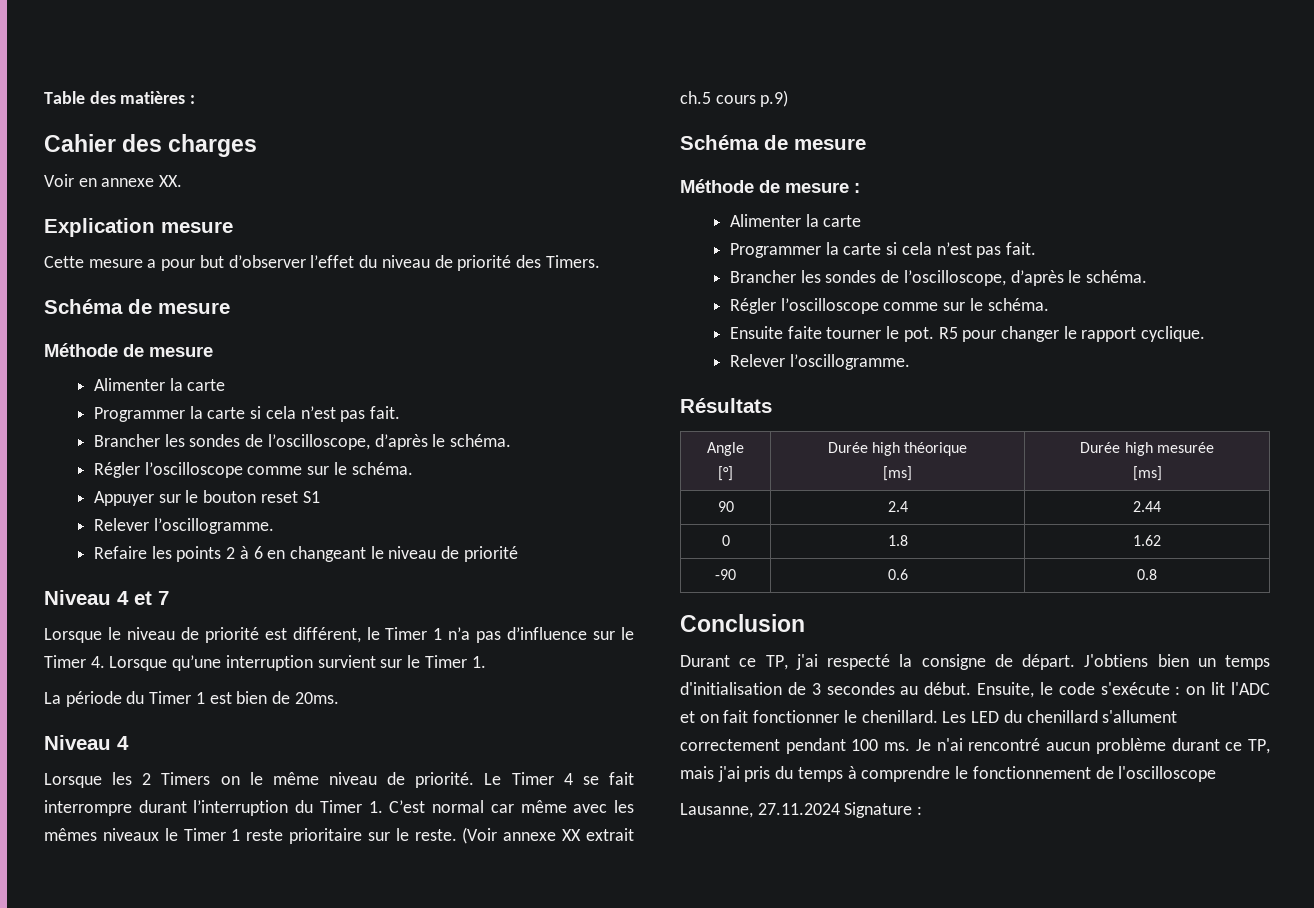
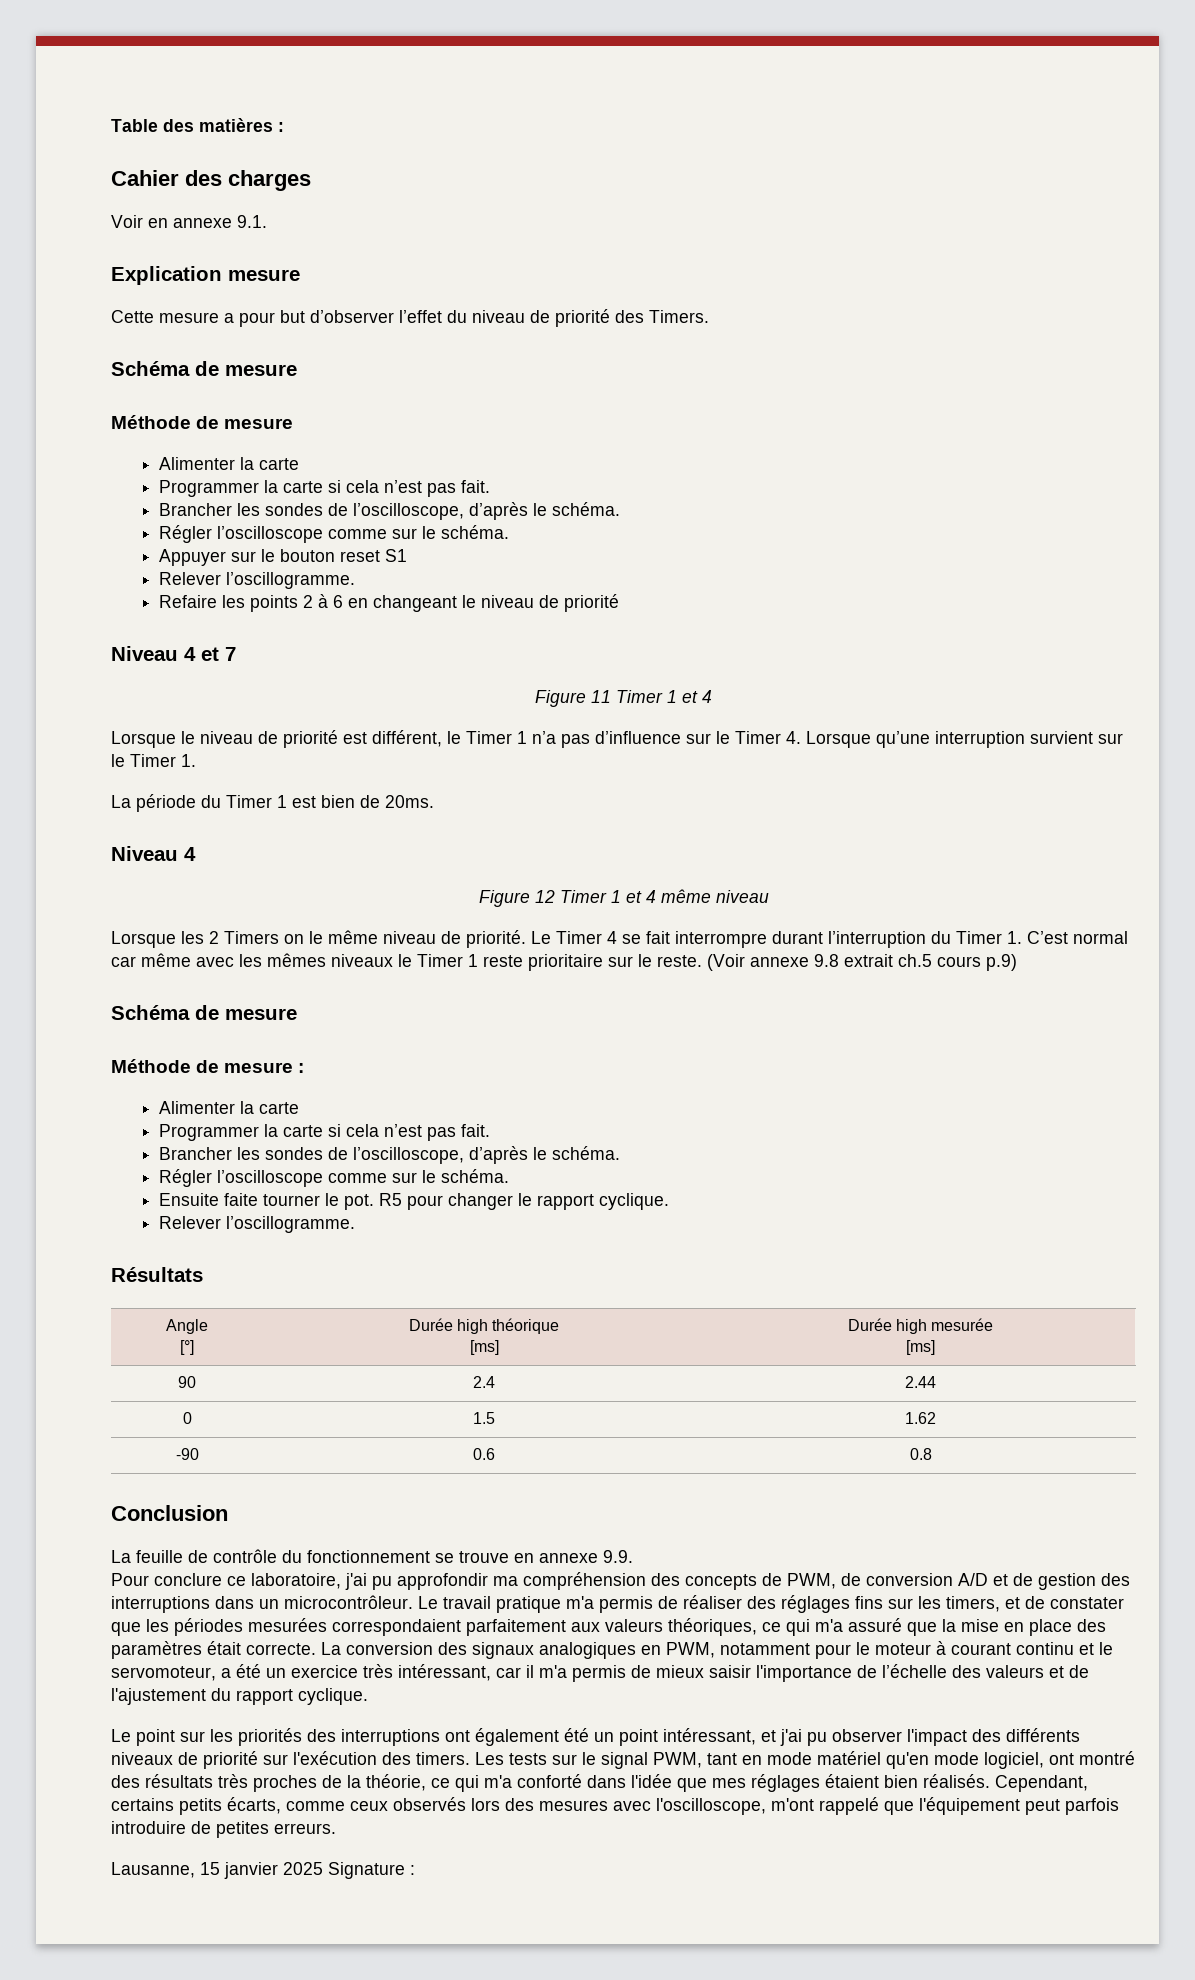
[159,175,183,187] XX. -> [237,215,267,228] 9.1.
(169, 598) none -> [535,690,712,707] // Figure 11 Timer 1 et 4
(129, 743) none -> [478,889,769,907] // Figure 12 Timer 1 et 4 même niveau
[562,829,582,841] XX -> [814,954,839,967] 9.8
[887,535,908,546] 1.8 -> [473,1412,495,1424] 1.5
[680,654,1270,670] [680,682,1270,698] [680,710,1178,723] [680,738,1270,754] [680,766,1217,782] [680,803,840,818] Durant ce TP, j'ai respecté la consigne de départ. J'obtiens bien un temps d'initialisation de 3 secondes au début. Ensuite, le code s'exécute : on lit l'ADC et on fait fonctionner le chenillard. Les LED du chenillard s'allument correctement pendant 100 ms. Je n'ai rencontré aucun problème durant ce TP, mais j'ai pris du temps à comprendre le fonctionnement de l'oscilloscope // Lausanne, 27.11.2024 -> [111,1549,633,1563] [111,1572,1130,1590] [111,1595,1124,1613] [111,1618,1106,1636] [111,1641,1113,1659] [111,1664,1089,1682] [111,1688,368,1705] [111,1728,1080,1746] [111,1751,1135,1769] [111,1774,1088,1792] [111,1797,1119,1815] [111,1821,336,1838] [111,1862,323,1879] La feuille de contrôle du fonctionnement se trouve en annexe 9.9. // Pour conclure ce laboratoire, j'ai pu approfondir ma compréhension des concepts de PWM, de conversion A/D et de gestion des interruptions dans un microcontrôleur. Le travail pratique m'a permis de réaliser des réglages fins sur les timers, et de constater que les périodes mesurées correspondaient parfaitement aux valeurs théoriques, ce qui m'a assuré que la mise en place des paramètres était correcte. La conversion des signaux analogiques en PWM, notamment pour le moteur à courant continu et le servomoteur, a été un exercice très intéressant, car il m'a permis de mieux saisir l'importance de l’échelle des valeurs et de l'ajustement du rapport cyclique. // Le point sur les priorités des interruptions ont également été un point intéressant, et j'ai pu observer l'impact des différents niveaux de priorité sur l'exécution des timers. Les tests sur le signal PWM, tant en mode matériel qu'en mode logiciel, ont montré des résultats très proches de la théorie, ce qui m'a conforté dans l'idée que mes réglages étaient bien réalisés. Cependant, certains petits écarts, comme ceux observés lors des mesures avec l'oscilloscope, m'ont rappelé que l'équipement peut parfois introduire de petites erreurs. // Lausanne, 15 janvier 2025

